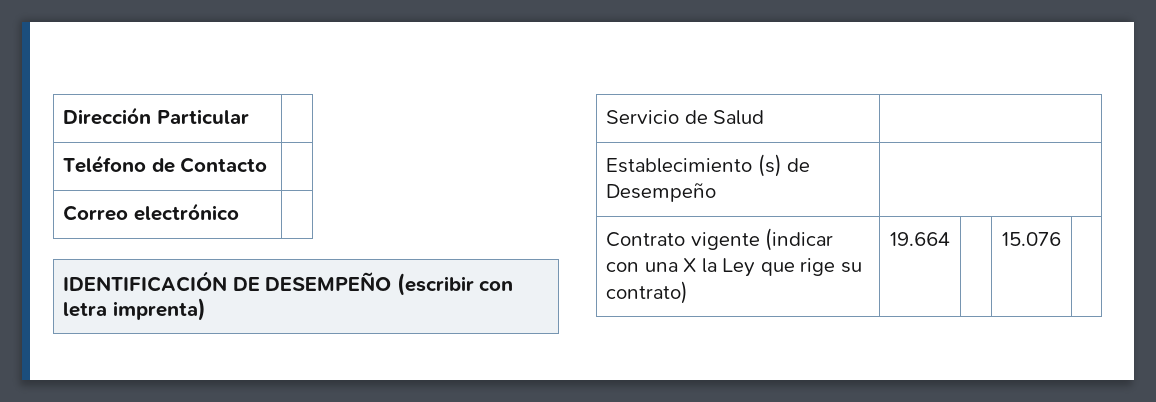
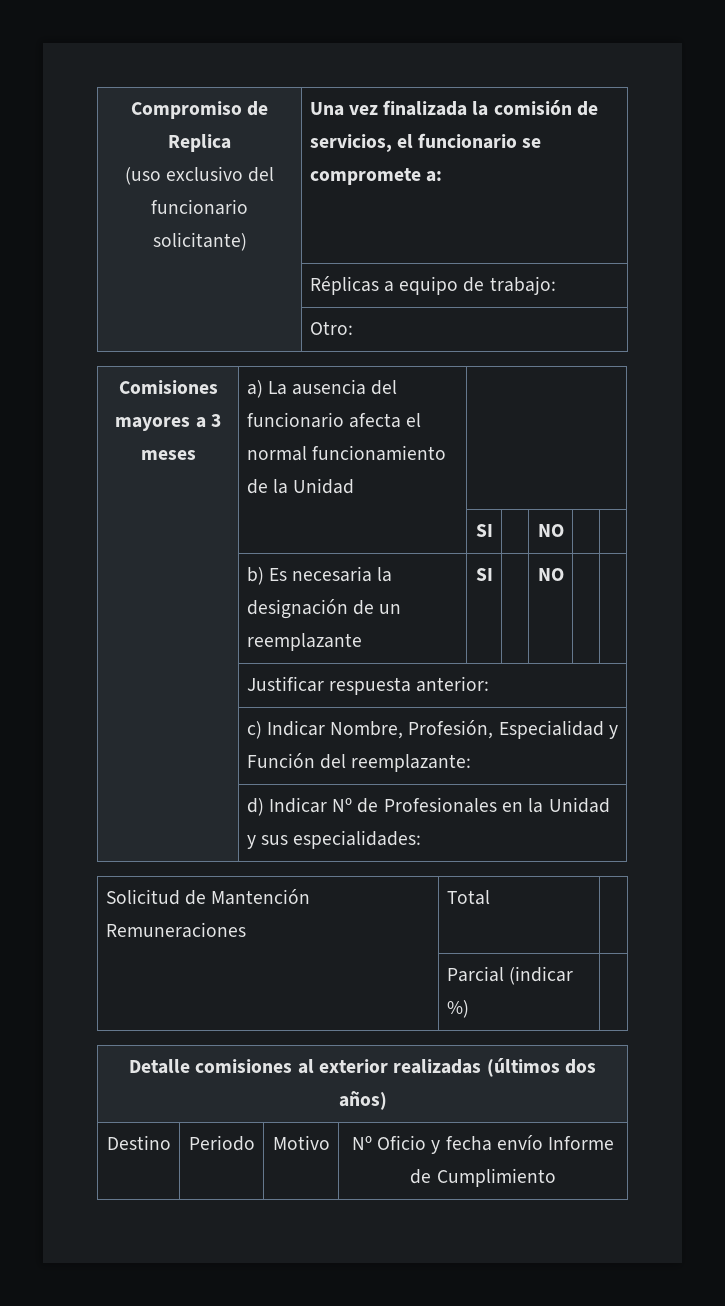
[63,107,249,125] [63,155,268,173] [63,203,239,221] [63,271,514,296] [63,298,206,321] [606,110,765,125] [606,154,811,177] [606,183,717,202] [606,228,834,251] [606,258,862,277] [606,281,689,304] [890,232,950,246] [1002,232,1061,246] Dirección Particular | // Teléfono de Contacto | // Correo electrónico | // IDENTIFICACIÓN DE DESEMPEÑO (escribir con letra imprenta) // Servicio de Salud | // Establecimiento (s) de Desempeño | // Contrato vigente (indicar con una X la Ley que rige su contrato) | 19.664 | | 15.076 | -> [130,101,269,119] [168,134,231,152] [124,166,275,185] [151,199,248,215] [152,232,247,251] [309,100,598,116] [309,133,542,152] [309,168,442,185] [309,276,556,295] [309,321,353,335] [118,380,218,394] [115,414,221,431] [140,450,196,460] [246,379,398,398] [246,412,422,428] [246,445,446,461] [246,478,355,494] [475,524,493,537] [537,524,564,537] [246,566,393,585] [246,599,402,619] [246,633,362,651] [475,568,493,581] [537,568,564,581] [246,676,490,695] [246,720,618,739] [246,753,472,772] [246,797,610,816] [246,830,422,849] [105,889,311,905] [105,922,246,938] [446,890,490,905] [446,966,573,985] [446,1000,469,1018] [129,1058,596,1077] [338,1091,387,1110] [106,1135,171,1150] [188,1135,255,1151] [272,1135,330,1150] [351,1135,615,1154] [410,1168,556,1187] Compromiso de Replica // (uso exclusivo del funcionario solicitante) | Una vez finalizada la comisión de servicios, el funcionario se compromete a: // | Réplicas a equipo de trabajo: // | Otro: // Comisiones mayores a 3 meses | a) La ausencia del funcionario afecta el normal funcionamiento de la Unidad | // | | SI | | NO | | // | b) Es necesaria la designación de un reemplazante | SI | | NO | | // | Justificar respuesta anterior: // | c) Indicar Nombre, Profesión, Especialidad y Función del reemplazante: // | d) Indicar Nº de Profesionales en la Unidad y sus especialidades: // Solicitud de Mantención Remuneraciones | Total | // | Parcial (indicar %) | // Detalle comisiones al exterior realizadas (últimos dos años) // Destino | Periodo | Motivo | Nº Oficio y fecha envío Informe de Cumplimiento

